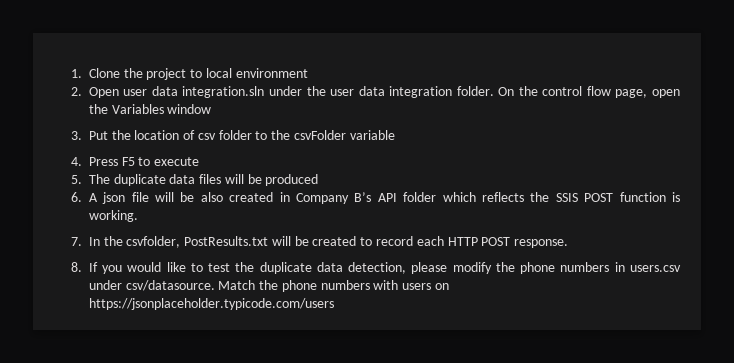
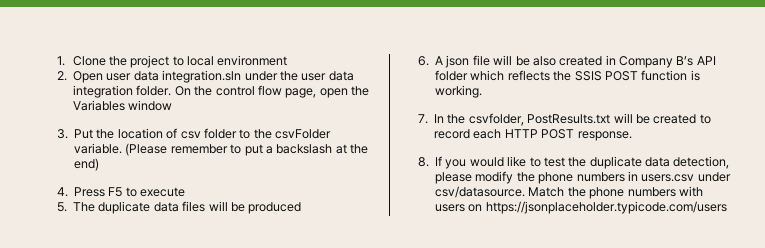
[349,130,395,140] variable -> [73,143,368,156] [73,158,99,171] variable. (Please remember to put a backslash at the end)

